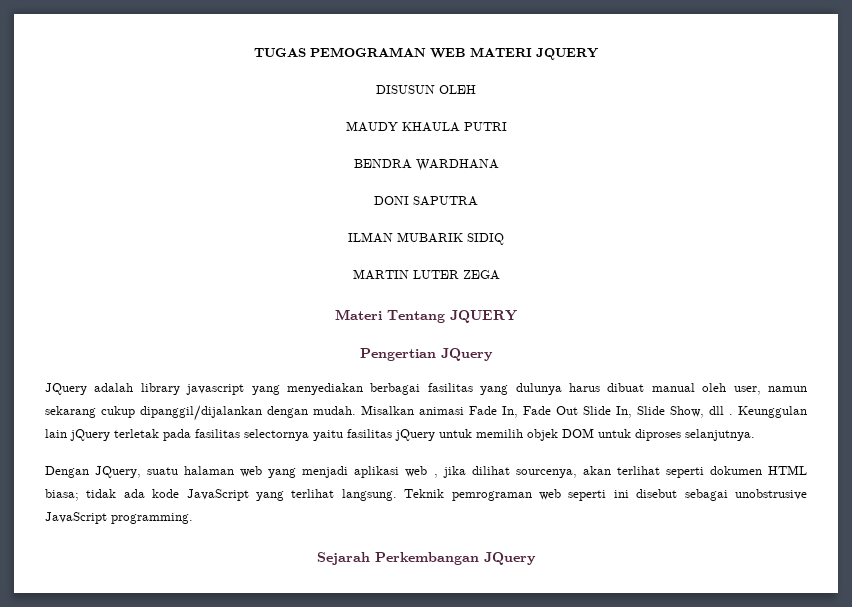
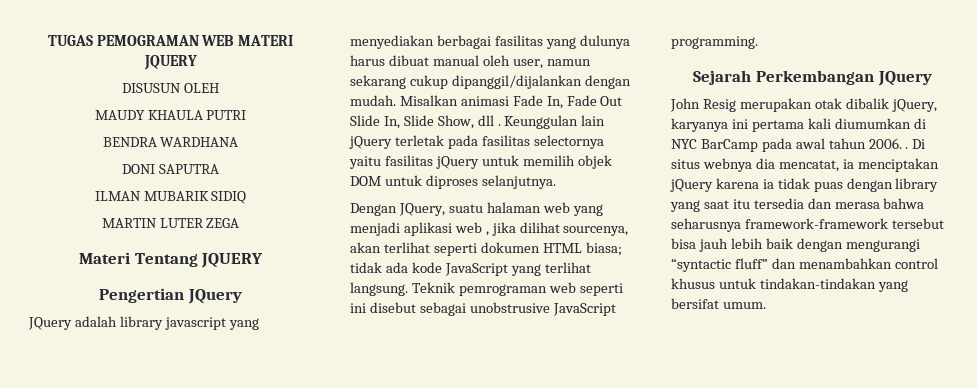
(536, 558) none -> [670,98,937,112] [671,118,926,132] [671,138,926,152] [671,158,939,172] [670,178,939,192] [670,198,925,212] [671,218,944,232] [671,238,920,252] [671,258,938,272] [671,278,908,292] [671,298,766,309] // John Resig merupakan otak dibalik jQuery, karyanya ini pertama kali diumumkan di NYC BarCamp pada awal tahun 2006. . Di situs webnya dia mencatat, ia menciptakan jQuery karena ia tidak puas dengan library yang saat itu tersedia dan merasa bahwa seharusnya framework-framework tersebut bisa jauh lebih baik dengan mengurangi “syntactic fluff” dan menambahkan control khusus untuk tindakan-tindakan yang bersifat umum.

